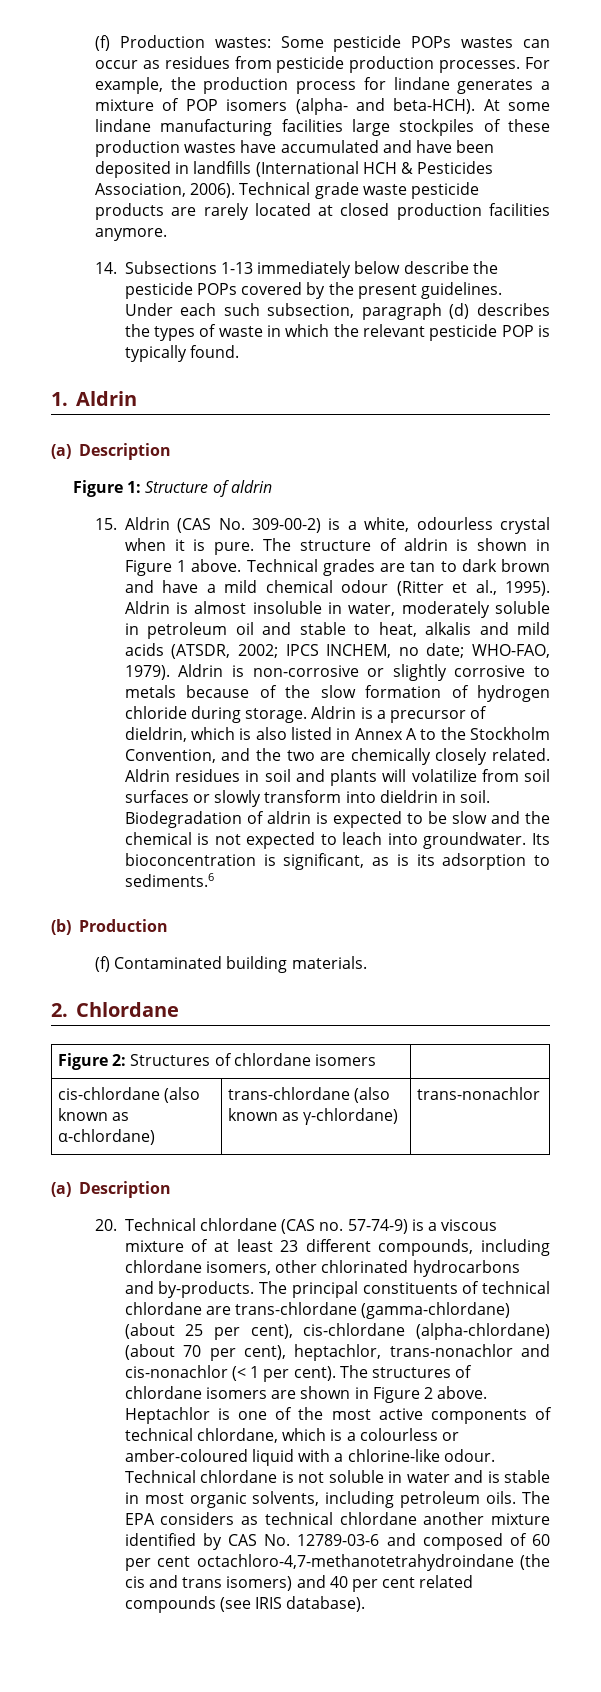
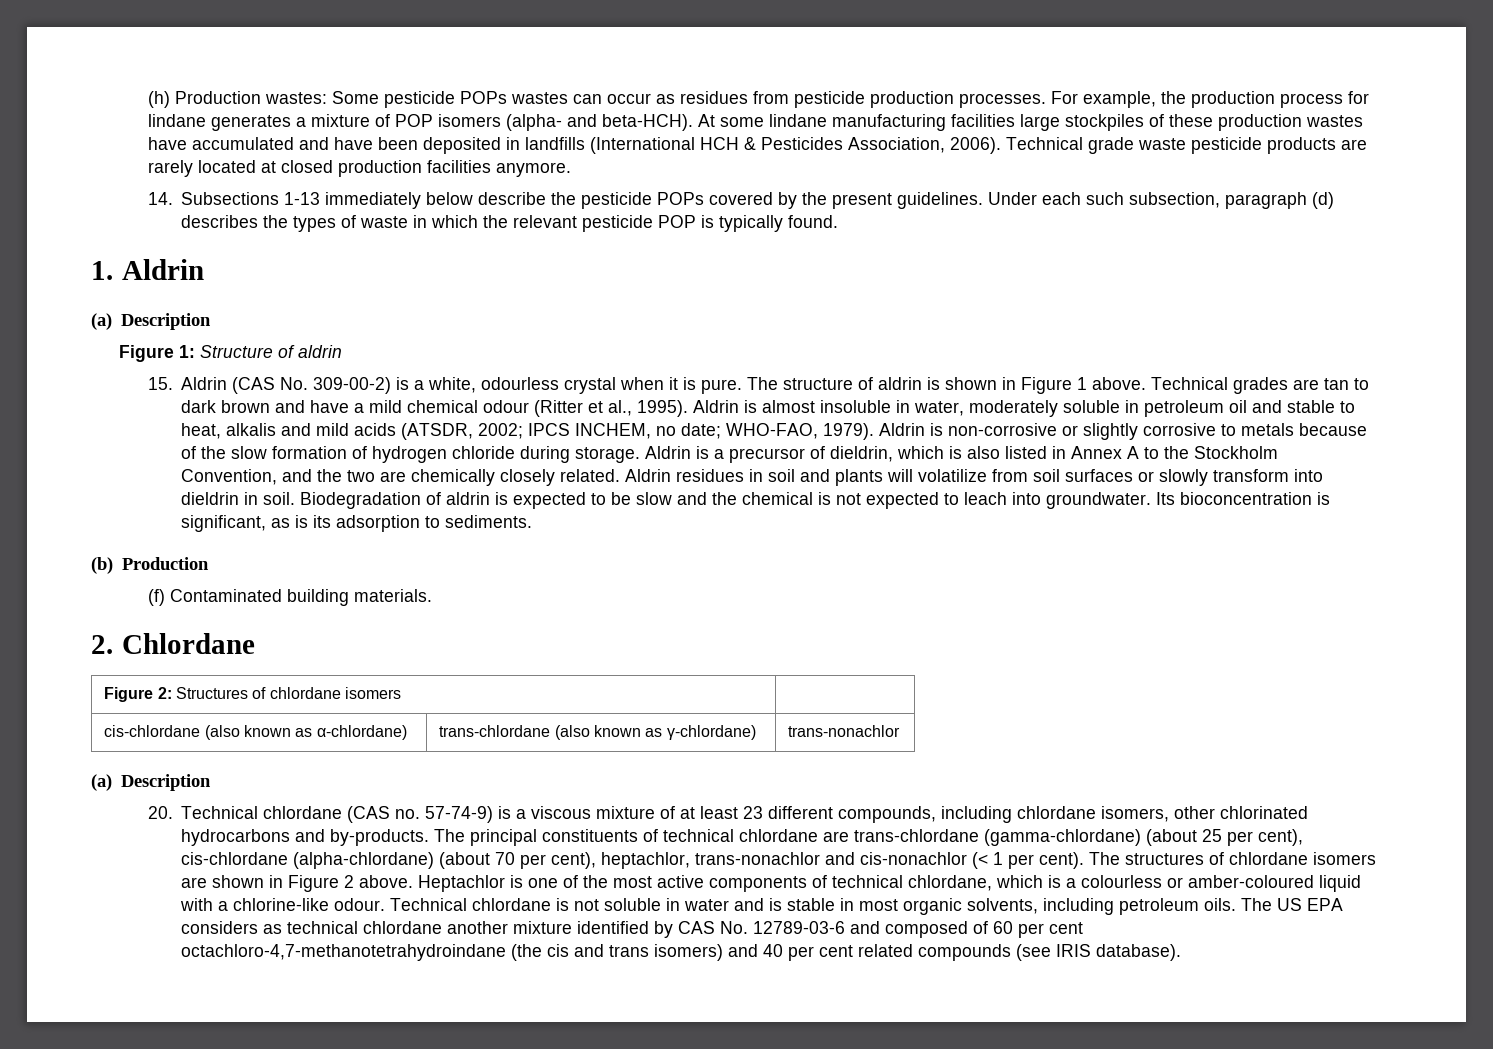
[95,35,111,51] (f) -> [147,91,170,108] (h)
[124,873,214,887] sediments.6 -> [445,515,533,528] sediments.
(550, 1497) none -> [1277,898,1303,911] US

